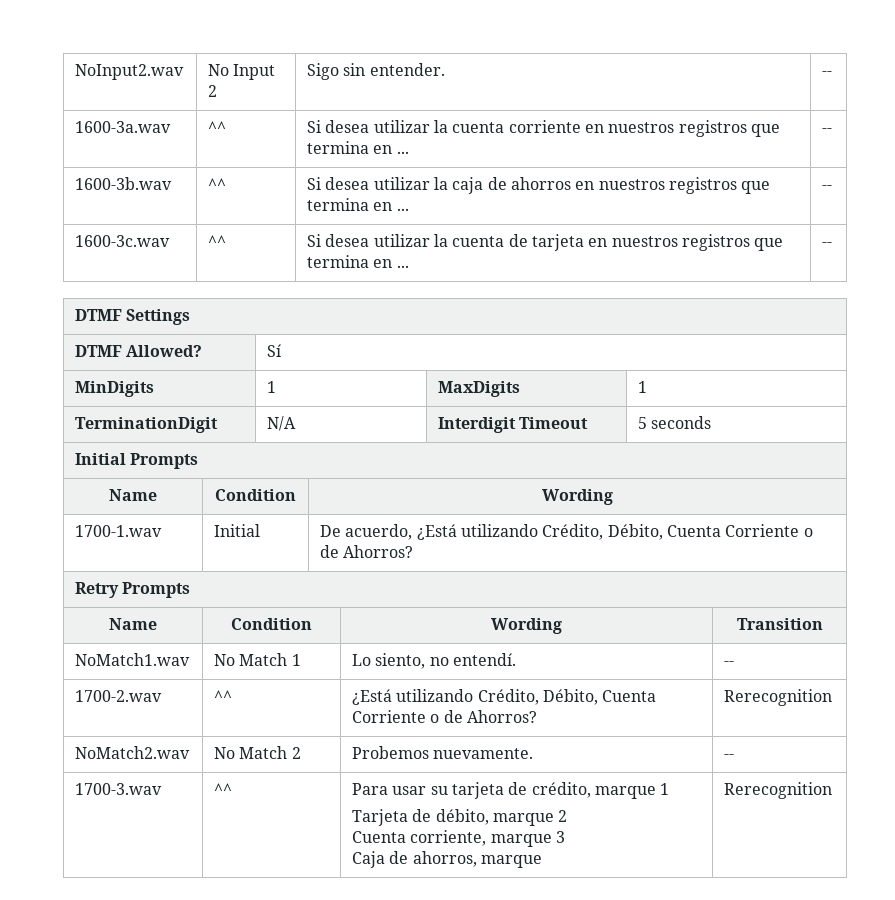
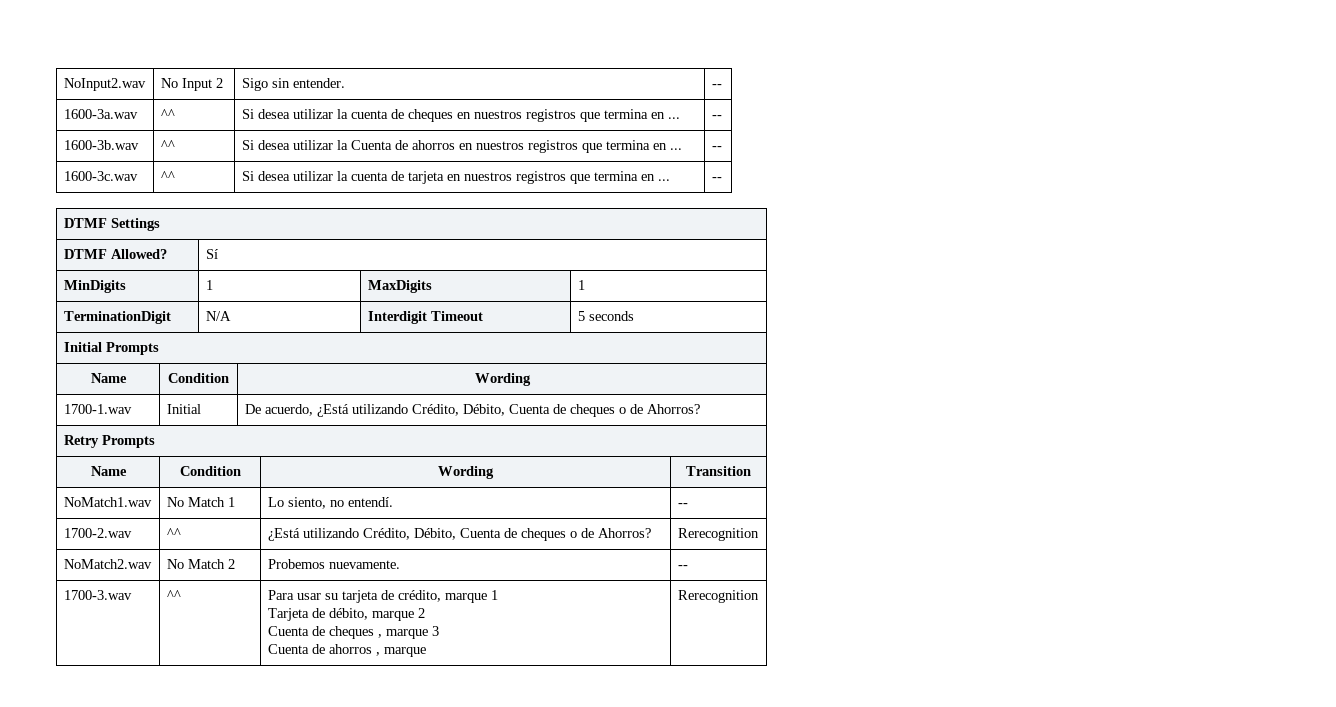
[508,120,581,133] corriente -> [390,109,453,122] de cheques
[452,177,484,194] caja -> [350,140,392,150] Cuenta
[725,524,800,537] Corriente -> [552,404,615,417] de cheques
[352,710,427,723] Corriente -> [503,528,566,541] de cheques
[410,830,487,846] corriente, -> [311,626,382,639] de cheques ,
[352,851,477,868] Caja de ahorros, -> [267,644,380,656] Cuenta de ahorros ,

